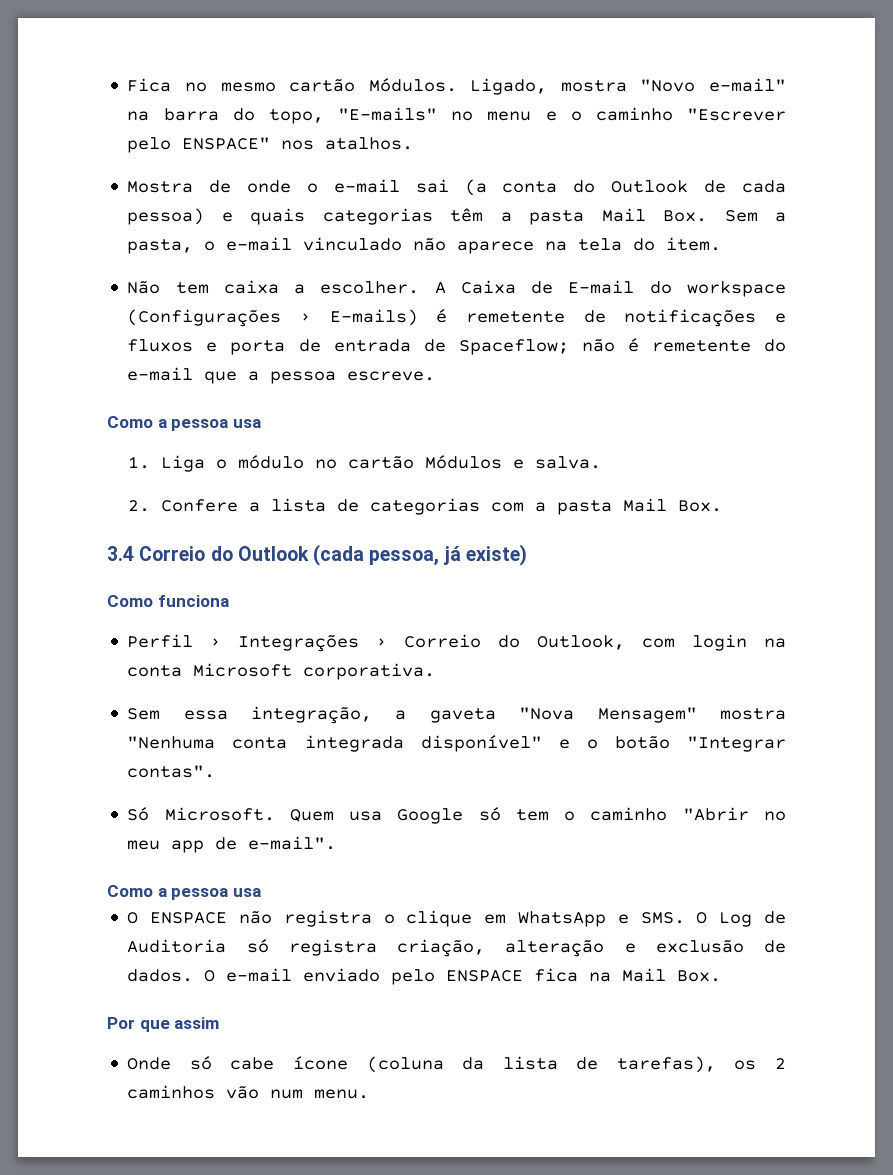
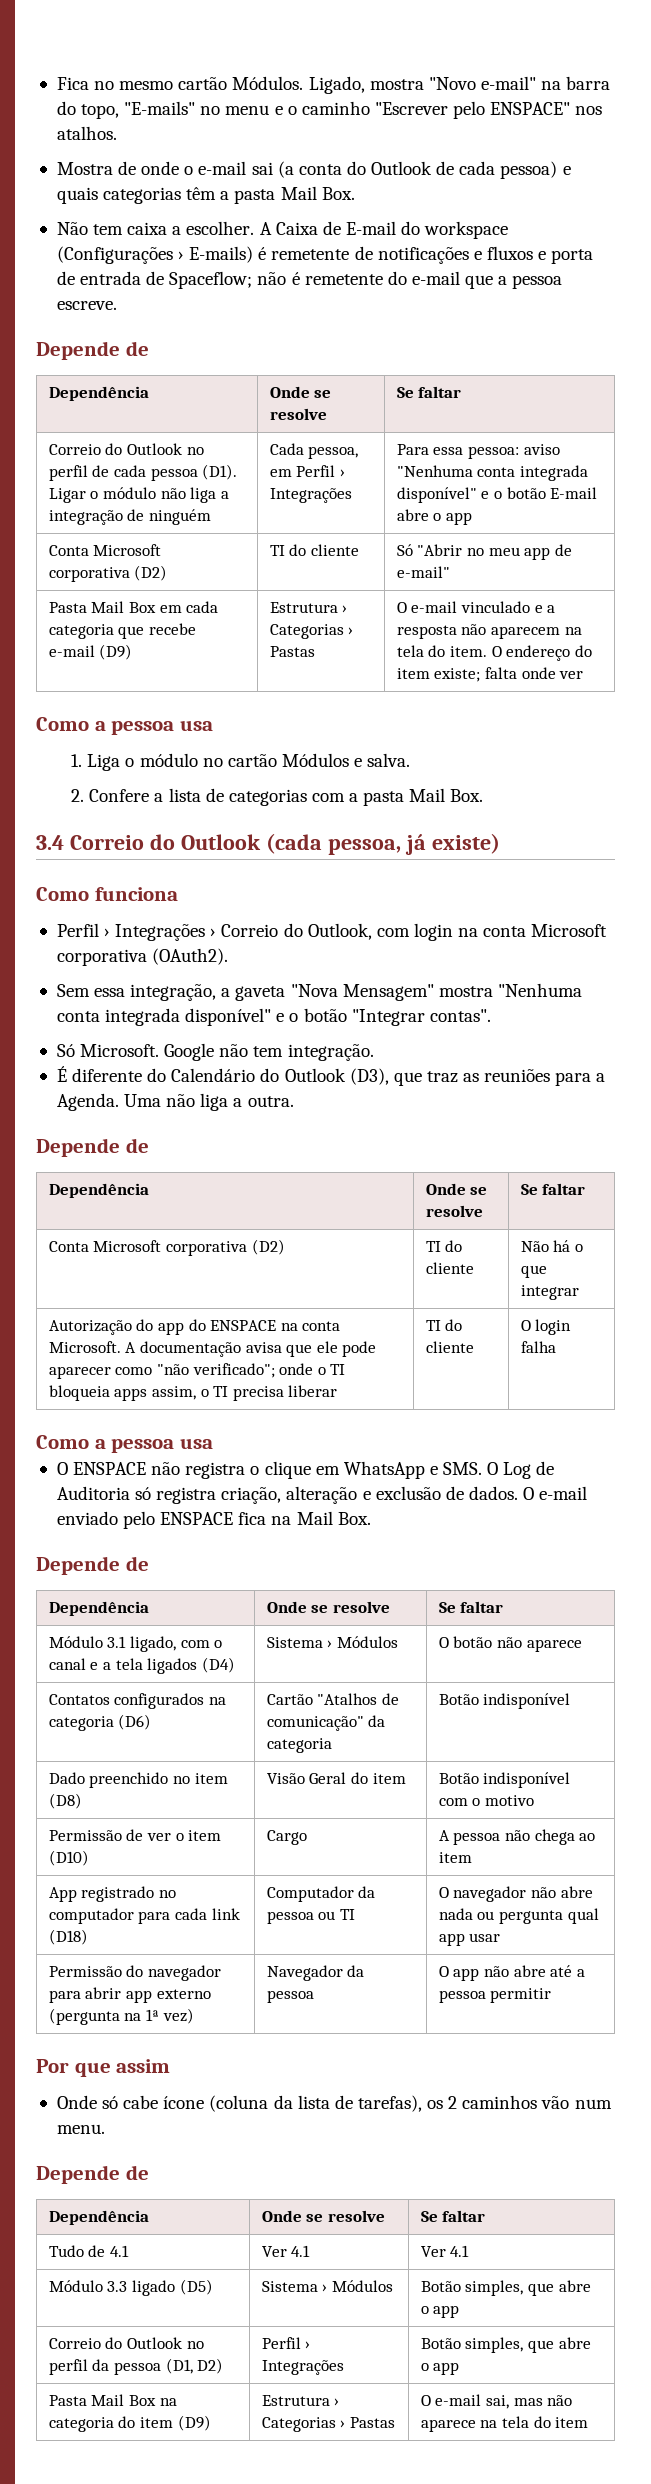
[724,210,786,222] [127,237,722,254] Sem a pasta, o e-mail vinculado não aparece na tela do item. -> (355, 193) none
(436, 376) none -> [36,341,149,360] [48,386,149,401] [269,386,332,398] [269,408,327,420] [396,386,462,398] [48,443,204,455] [48,464,238,481] [48,487,229,503] [48,509,211,525] [269,443,359,459] [269,465,345,477] [269,488,352,503] [396,444,560,459] [396,465,588,481] [396,487,598,503] [396,509,472,525] [48,544,162,556] [48,565,168,582] [269,544,359,556] [396,544,572,560] [396,566,450,578] [48,601,219,613] [48,623,196,639] [48,644,133,660] [269,602,348,613] [269,624,354,639] [269,646,315,657] [396,601,556,613] [396,624,582,639] [396,645,592,661] [396,667,584,682] // Depende de // Dependência | Onde se resolve | Se faltar // Correio do Outlook no perfil de cada pessoa (D1). Ligar o módulo não liga a integração de ninguém | Cada pessoa, em Perfil › Integrações | Para essa pessoa: aviso "Nenhuma conta integrada disponível" e o botão E-mail abre o app // Conta Microsoft corporativa (D2) | TI do cliente | Só "Abrir no meu app de e-mail" // Pasta Mail Box em cada categoria que recebe e-mail (D9) | Estrutura › Categorias › Pastas | O e-mail vinculado e a resposta não aparecem na tela do item. O endereço do item existe; falta onde ver
[303,663,436,680] corporativa. -> [56,948,229,966] corporativa (OAuth2).
[289,807,786,824] [127,836,337,853] Quem usa Google só tem o caminho "Abrir no meu app de e-mail". -> [164,1043,374,1061] [56,1066,606,1086] [56,1093,294,1111] [36,1138,149,1157] [48,1183,149,1198] [425,1183,488,1195] [425,1205,483,1217] [520,1183,586,1195] [48,1239,285,1256] [425,1240,463,1252] [425,1262,474,1274] [520,1240,583,1252] [520,1265,547,1278] [520,1285,579,1300] [48,1319,341,1335] [48,1341,377,1357] [48,1363,346,1379] [48,1385,338,1401] [425,1319,463,1331] [425,1341,474,1353] [520,1319,572,1335] [520,1341,556,1353] Google não tem integração. // É diferente do Calendário do Outlook (D3), que traz as reuniões para a Agenda. Uma não liga a outra. // Depende de // Dependência | Onde se resolve | Se faltar // Conta Microsoft corporativa (D2) | TI do cliente | Não há o que integrar // Autorização do app do ENSPACE na conta Microsoft. A documentação avisa que ele pode aparecer como "não verificado"; onde o TI bloqueia apps assim, o TI precisa liberar | TI do cliente | O login falha
(722, 976) none -> [36,1556,149,1575] [48,1601,149,1616] [266,1601,390,1613] [438,1601,504,1613] [48,1636,223,1652] [48,1657,235,1674] [266,1636,398,1648] [438,1636,582,1652] [48,1693,226,1709] [48,1714,152,1731] [266,1693,399,1705] [266,1715,386,1731] [266,1738,332,1753] [438,1693,571,1709] [48,1772,228,1788] [48,1793,82,1809] [266,1772,406,1784] [438,1772,571,1788] [438,1795,534,1806] [48,1829,222,1841] [48,1850,89,1866] [266,1830,307,1845] [438,1829,596,1845] [438,1852,472,1863] [48,1886,176,1902] [48,1908,240,1924] [48,1929,88,1945] [266,1886,376,1902] [266,1909,355,1924] [438,1886,593,1902] [438,1908,599,1924] [438,1933,501,1946] [48,1965,221,1981] [48,1987,211,2003] [48,2008,194,2025] [266,1965,365,1981] [266,1990,314,2003] [438,1965,585,1981] [438,1988,552,2003] // Depende de // Dependência | Onde se resolve | Se faltar // Módulo 3.1 ligado, com o canal e a tela ligados (D4) | Sistema › Módulos | O botão não aparece // Contatos configurados na categoria (D6) | Cartão "Atalhos de comunicação" da categoria | Botão indisponível // Dado preenchido no item (D8) | Visão Geral do item | Botão indisponível com o motivo // Permissão de ver o item (D10) | Cargo | A pessoa não chega ao item // App registrado no computador para cada link (D18) | Computador da pessoa ou TI | O navegador não abre nada ou pergunta qual app usar // Permissão do navegador para abrir app externo (pergunta na 1ª vez) | Navegador da pessoa | O app não abre até a pessoa permitir
(370, 1094) none -> [36,2165,149,2184] [48,2210,149,2225] [261,2210,385,2222] [420,2210,486,2222] [48,2245,129,2257] [261,2245,311,2257] [420,2245,470,2257] [48,2279,213,2296] [261,2280,393,2292] [420,2280,591,2296] [420,2305,460,2318] [48,2337,204,2349] [48,2358,224,2375] [261,2337,311,2349] [261,2360,344,2375] [420,2337,591,2353] [420,2362,460,2375] [48,2394,177,2406] [48,2415,211,2432] [261,2395,340,2406] [261,2417,395,2432] [420,2394,573,2409] [420,2416,589,2432] // Depende de // Dependência | Onde se resolve | Se faltar // Tudo de 4.1 | Ver 4.1 | Ver 4.1 // Módulo 3.3 ligado (D5) | Sistema › Módulos | Botão simples, que abre o app // Correio do Outlook no perfil da pessoa (D1, D2) | Perfil › Integrações | Botão simples, que abre o app // Pasta Mail Box na categoria do item (D9) | Estrutura › Categorias › Pastas | O e-mail sai, mas não aparece na tela do item

